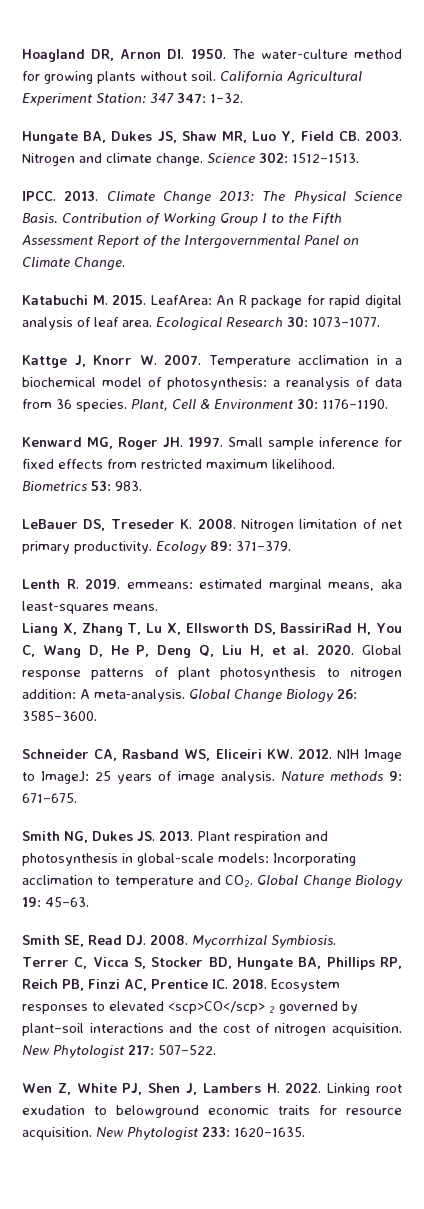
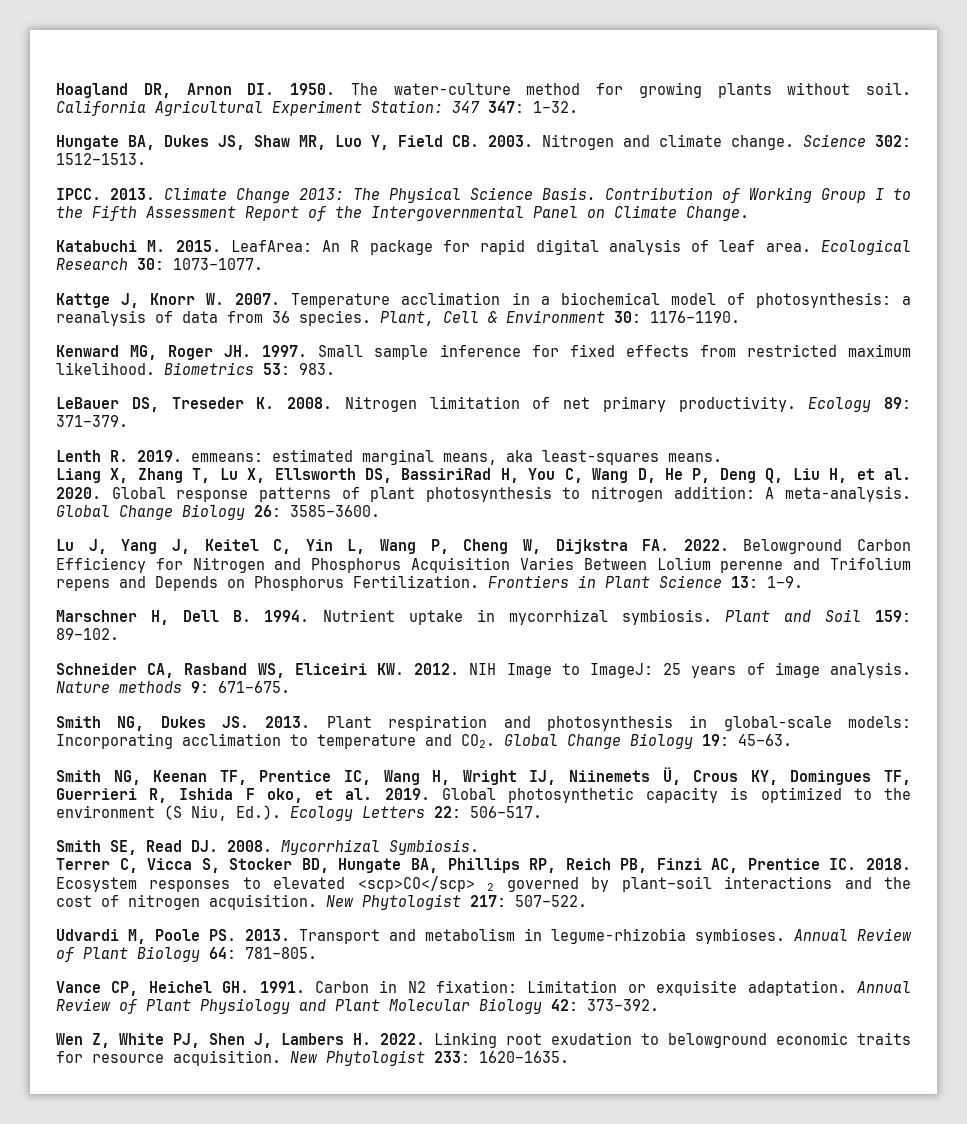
(97, 716) none -> [56,539,911,554] [56,557,912,573] [56,575,803,591] [56,609,911,625] [56,628,119,640] // Lu J, Yang J, Keitel C, Yin L, Wang P, Cheng W, Dijkstra FA. 2022. Belowground Carbon Efficiency for Nitrogen and Phosphorus Acquisition Varies Between Lolium perenne and Trifolium repens and Depends on Phosphorus Fertilization. Frontiers in Plant Science 13: 1–9. // Marschner H, Dell B. 1994. Nutrient uptake in mycorrhizal symbiosis. Plant and Soil 159: 89–102.
(89, 902) none -> [56,767,912,785] [56,787,911,803] [56,805,542,821] // Smith NG, Keenan TF, Prentice IC, Wang H, Wright IJ, Niinemets Ü, Crous KY, Domingues TF, Guerrieri R, Ishida F oko, et al. 2019. Global photosynthetic capacity is optimized to the environment (S Niu, Ed.). Ecology Letters 22: 506–517.
(216, 1050) none -> [56,928,912,944] [56,946,317,962] [56,980,911,996] [56,998,659,1014] // Udvardi M, Poole PS. 2013. Transport and metabolism in legume-rhizobia symbioses. Annual Review of Plant Biology 64: 781–805. // Vance CP, Heichel GH. 1991. Carbon in N2 fixation: Limitation or exquisite adaptation. Annual Review of Plant Physiology and Plant Molecular Biology 42: 373–392.

